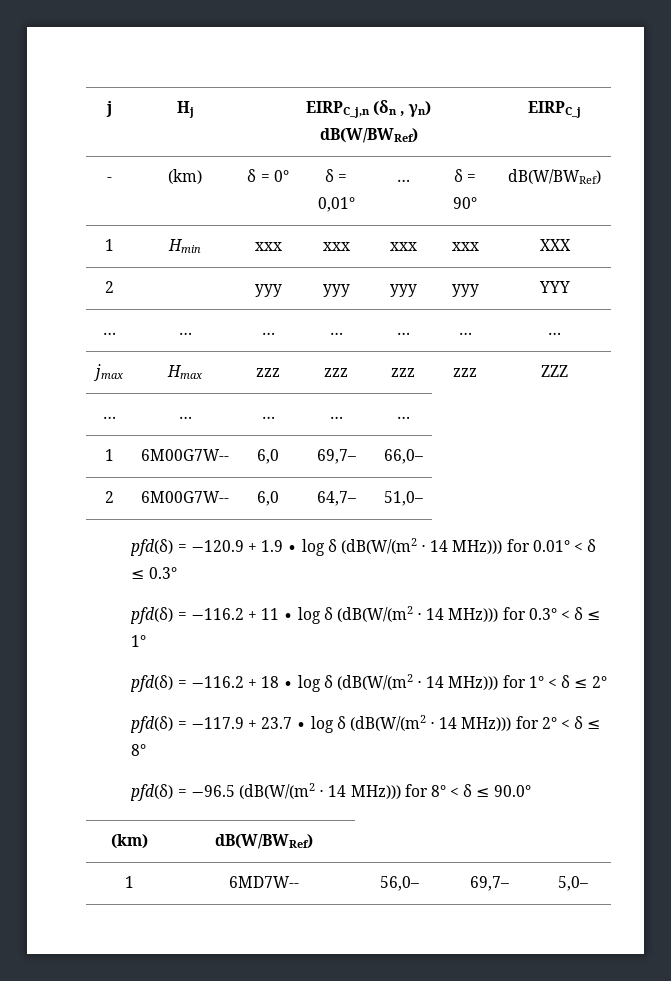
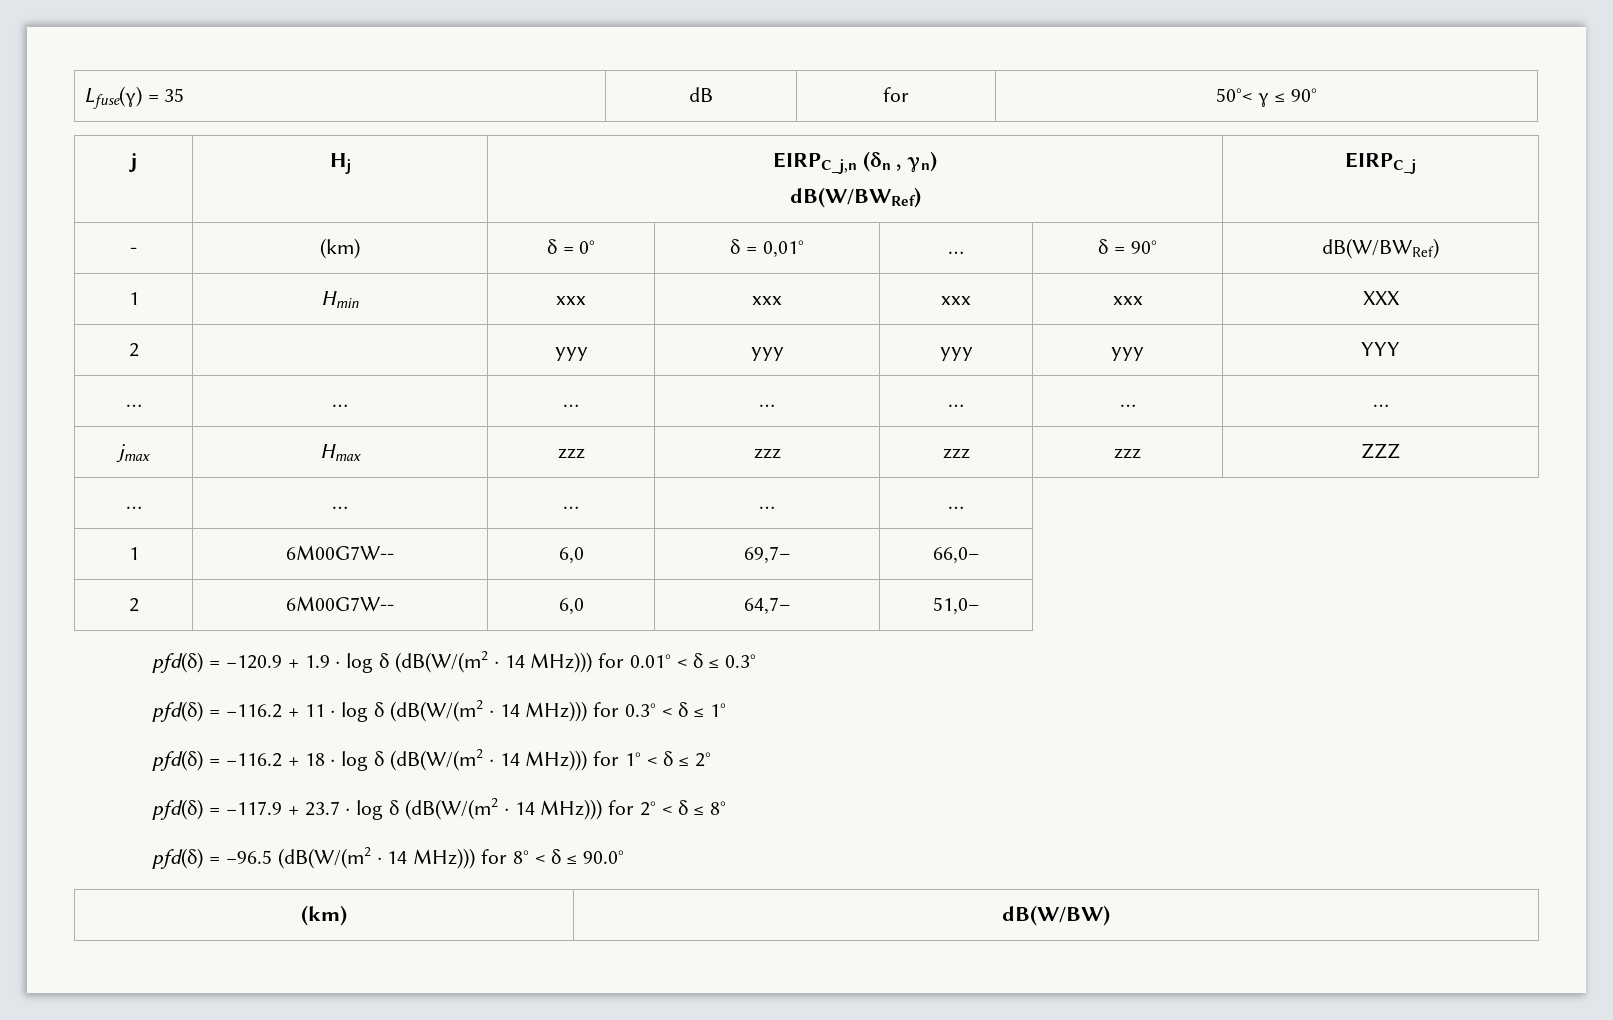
(105, 109) none -> [83,86,185,109] [689,87,713,102] [883,87,909,102] [1215,88,1318,107] Lfuse(γ) = 35 | dB | for | 50°< γ ≤ 90° //
[214,834,313,849] [125,876,134,888] [228,876,299,888] [380,876,419,891] [470,876,509,891] [557,876,588,891] dB(W/BWRef) // 1 | 6MD7W-- | 56,0– | 69,7– | 5,0– -> [1002,905,1110,926] dB(W/BW)

